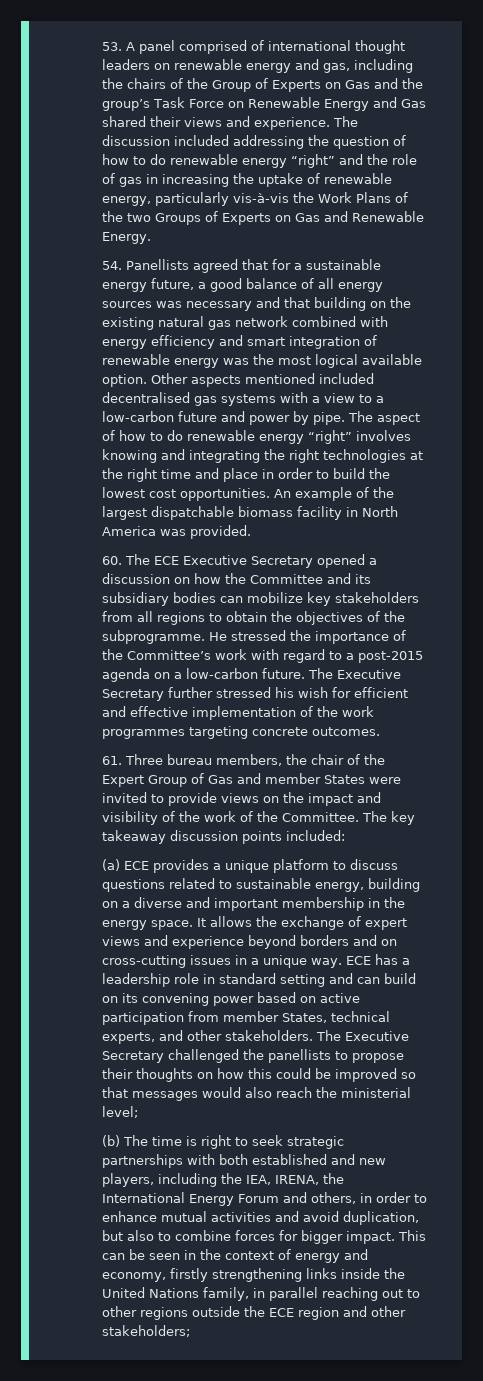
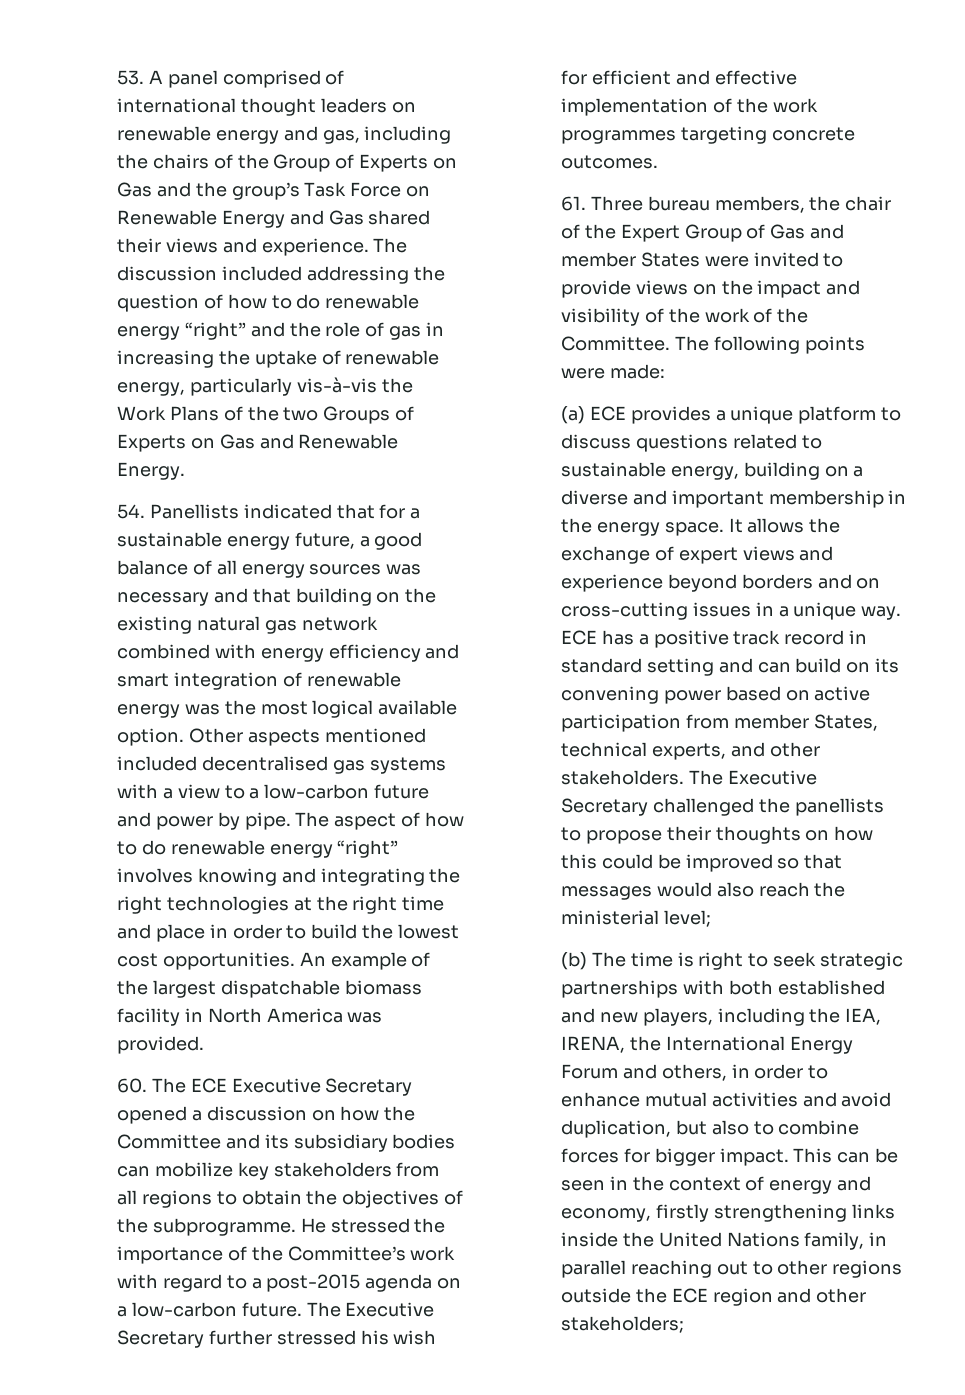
[192,259,238,273] agreed -> [243,504,332,519] indicated
[390,811,415,825] [101,830,345,844] key takeaway discussion points included: -> [713,336,865,354] [560,364,665,379] following points were made:
[101,973,199,987] leadership role -> [653,630,845,648] positive track record

